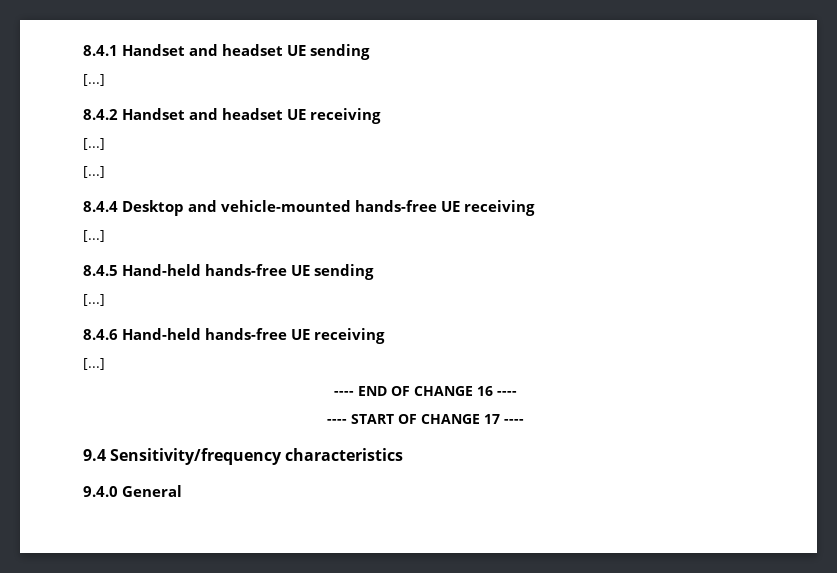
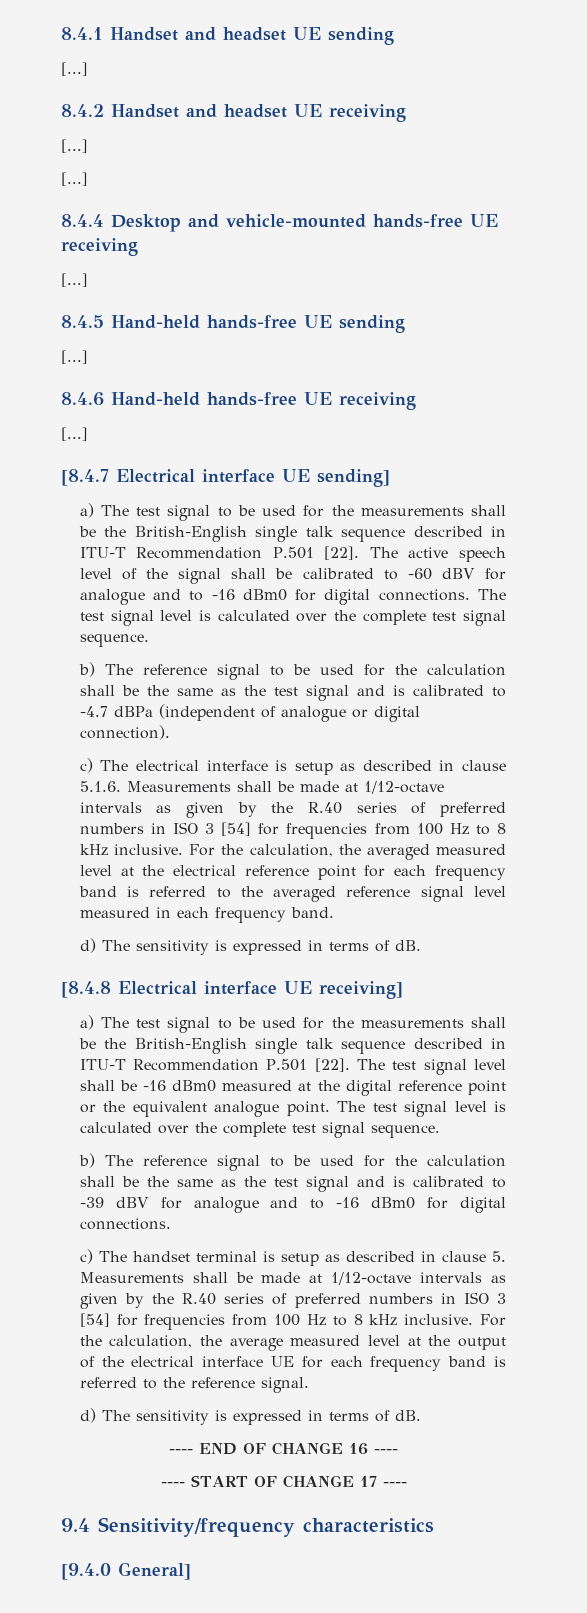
(105, 364) none -> [61,469,390,487] [79,503,507,521] [78,526,507,542] [79,546,506,562] [79,568,506,584] [79,589,507,605] [79,610,507,626] [79,633,149,647] [78,662,507,680] [79,685,507,701] [79,704,420,722] [79,725,170,740] [79,758,506,775] [79,781,444,794] [79,802,507,818] [79,822,506,839] [79,844,506,860] [79,865,507,881] [78,886,507,902] [79,907,334,923] [79,938,421,955] [61,981,403,999] [79,1015,507,1033] [78,1038,507,1054] [79,1058,507,1075] [79,1080,506,1096] [79,1101,507,1117] [79,1122,440,1138] [78,1153,507,1171] [79,1176,507,1192] [79,1197,507,1213] [79,1218,171,1230] [79,1249,507,1266] [79,1272,507,1285] [79,1292,506,1309] [79,1313,506,1330] [79,1335,507,1351] [79,1356,506,1372] [79,1377,309,1393] [79,1408,421,1425] // [8.4.7 Electrical interface UE sending] // a) The test signal to be used for the measurements shall be the British-English single talk sequence described in ITU-T Recommendation P.501 [22]. The active speech level of the signal shall be calibrated to -60 dBV for analogue and to -16 dBm0 for digital connections. The test signal level is calculated over the complete test signal sequence. // b) The reference signal to be used for the calculation shall be the same as the test signal and is calibrated to -4.7 dBPa (independent of analogue or digital connection). // c) The electrical interface is setup as described in clause 5.1.6. Measurements shall be made at 1/12-octave intervals as given by the R.40 series of preferred numbers in ISO 3 [54] for frequencies from 100 Hz to 8 kHz inclusive. For the calculation, the averaged measured level at the electrical reference point for each frequency band is referred to the averaged reference signal level measured in each frequency band. // d) The sensitivity is expressed in terms of dB. // [8.4.8 Electrical interface UE receiving] // a) The test signal to be used for the measurements shall be the British-English single talk sequence described in ITU-T Recommendation P.501 [22]. The test signal level shall be -16 dBm0 measured at the digital reference point or the equivalent analogue point. The test signal level is calculated over the complete test signal sequence. // b) The reference signal to be used for the calculation shall be the same as the test signal and is calibrated to -39 dBV for analogue and to -16 dBm0 for digital connections. // c) The handset terminal is setup as described in clause 5. Measurements shall be made at 1/12-octave intervals as given by the R.40 series of preferred numbers in ISO 3 [54] for frequencies from 100 Hz to 8 kHz inclusive. For the calculation, the average measured level at the output of the electrical interface UE for each frequency band is referred to the reference signal. // d) The sensitivity is expressed in terms of dB.
[83,485,182,497] 9.4.0 General -> [61,1562,191,1580] [9.4.0 General]

